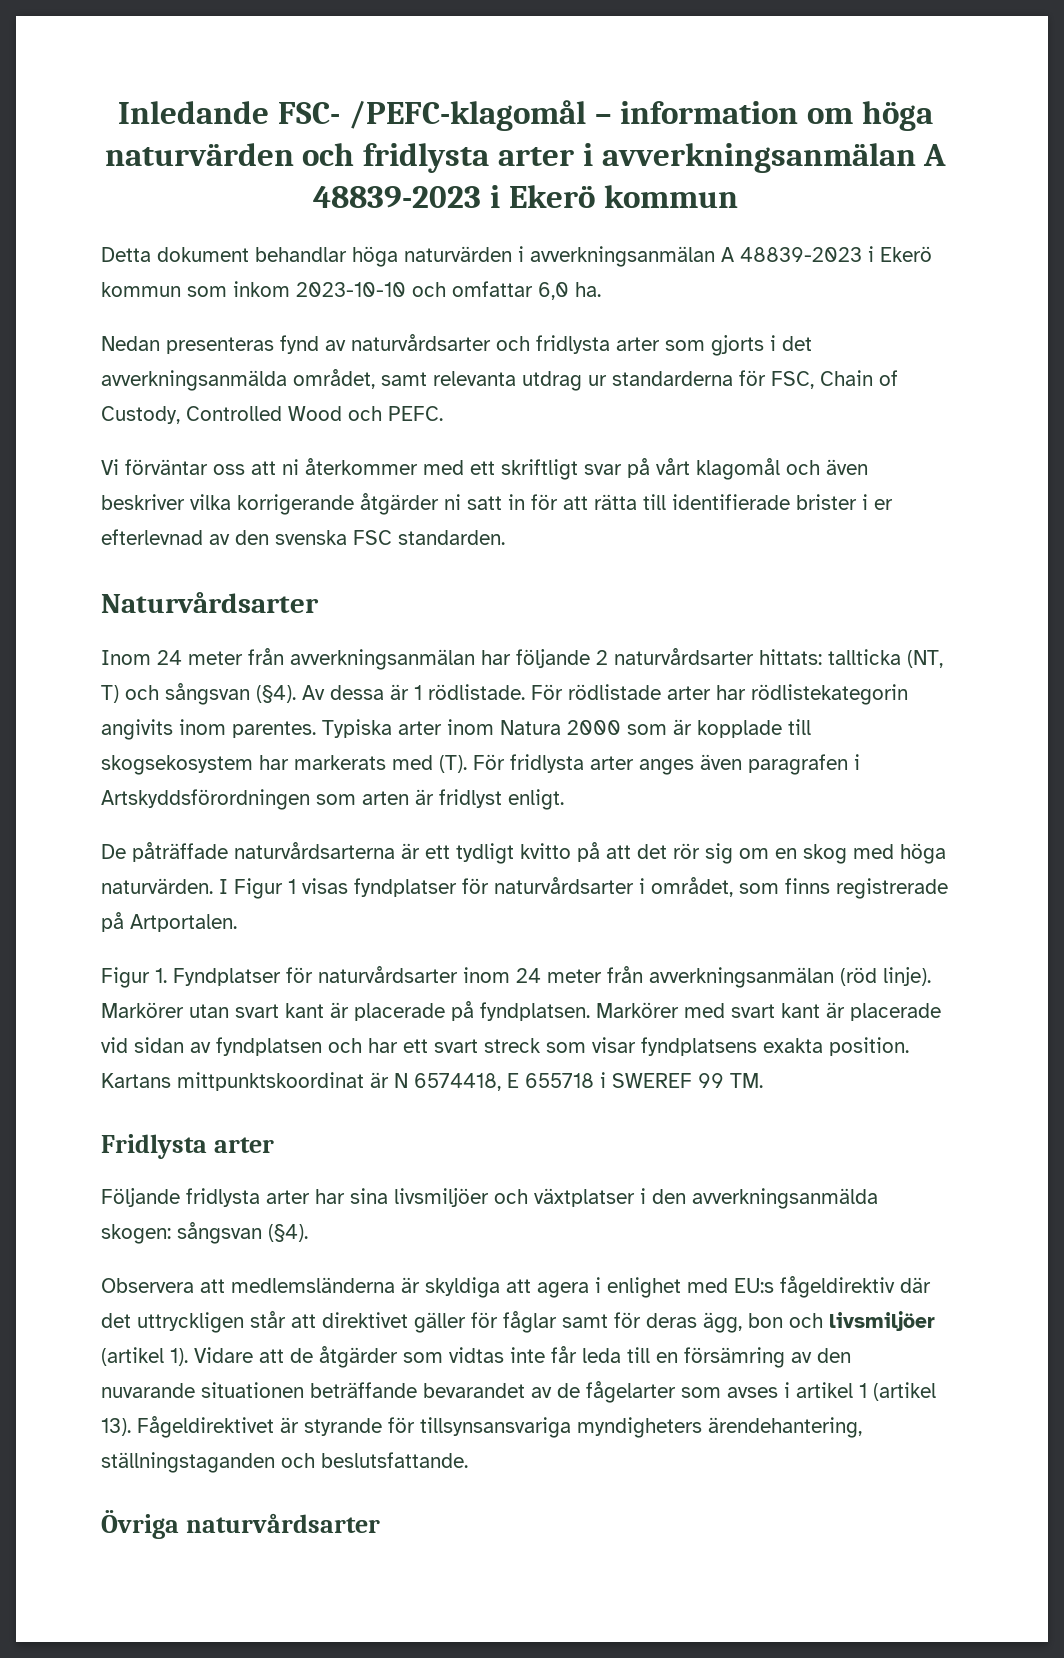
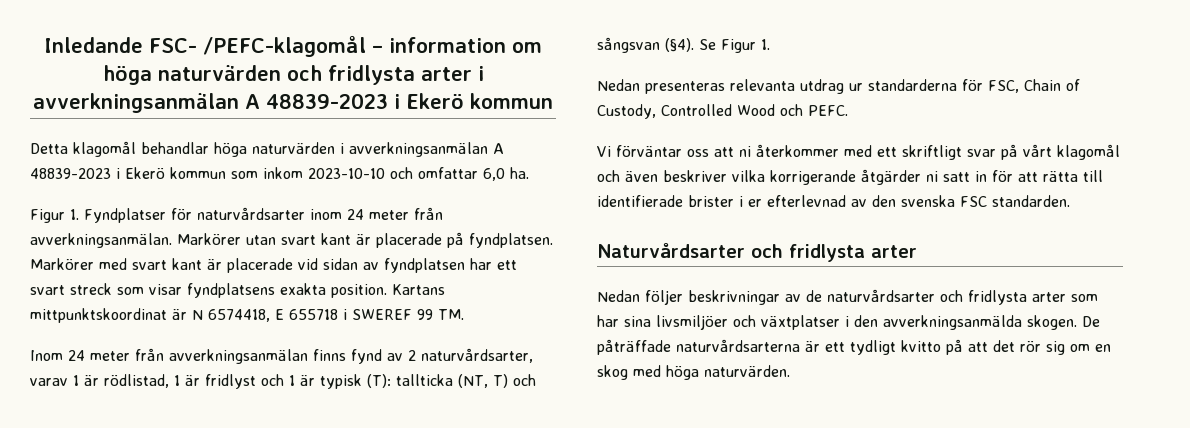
[157,247,249,262] dokument -> [73,141,136,157] klagomål
[101,334,812,356] [101,369,427,391] Nedan presenteras fynd av naturvårdsarter och fridlysta arter som gjorts i det avverkningsanmälda området, samt -> [30,207,443,223] [30,232,553,248] [30,258,517,273] [30,283,445,298] [30,308,464,323] [30,348,533,364] [30,374,536,389] [597,37,770,53] [597,79,725,94] Figur 1. Fyndplatser för naturvårdsarter inom 24 meter från avverkningsanmälan. Markörer utan svart kant är placerade på fyndplatsen. Markörer med svart kant är placerade vid sidan av fyndplatsen har ett svart streck som visar fyndplatsens exakta position. Kartans mittpunktskoordinat är N 6574418, E 655718 i SWEREF 99 TM. // Inom 24 meter från avverkningsanmälan finns fynd av 2 naturvårdsarter, varav 1 är rödlistad, 1 är fridlyst och 1 är typisk (T): tallticka (NT, T) och sångsvan (§4). Se Figur 1. // Nedan presenteras
[101,648,943,670] [101,683,908,705] [101,719,811,740] [101,754,860,775] [101,789,564,810] // Inom 24 meter från avverkningsanmälan har följande 2 naturvårdsarter hittats: tallticka (NT, T) och sångsvan (§4). Av dessa är 1 rödlistade. För rödlistade arter har rödlistekategorin angivits inom parentes. Typiska arter inom Natura 2000 som är kopplade till skogsekosystem har markerats med (T). För fridlysta arter anges även paragrafen i Artskyddsförordningen som arten är fridlyst enligt. // -> [751,244,917,262] [597,289,1098,305] [597,315,1077,330] och fridlysta arter // Nedan följer beskrivningar av de naturvårdsarter och fridlysta arter som har sina livsmiljöer och växtplatser i den avverkningsanmälda skogen.
[219,877,948,899] [101,912,237,932] [101,966,931,988] [101,1001,941,1021] [101,1037,909,1056] [101,1072,763,1091] [101,1134,274,1159] [101,1188,878,1209] [101,1222,308,1244] [101,1276,931,1298] [101,1311,935,1333] [101,1346,851,1368] [101,1381,936,1403] [101,1416,862,1438] [101,1452,468,1473] [101,1510,380,1539] I Figur 1 visas fyndplatser för naturvårdsarter i området, som finns registrerade på Artportalen. // Figur 1. Fyndplatser för naturvårdsarter inom 24 meter från avverkningsanmälan (röd linje). Markörer utan svart kant är placerade på fyndplatsen. Markörer med svart kant är placerade vid sidan av fyndplatsen och har ett svart streck som visar fyndplatsens exakta position. Kartans mittpunktskoordinat är N 6574418, E 655718 i SWEREF 99 TM. // Fridlysta arter // Följande fridlysta arter har sina livsmiljöer och växtplatser i den avverkningsanmälda skogen: sångsvan (§4). // Observera att medlemsländerna är skyldiga att agera i enlighet med EU:s fågeldirektiv där det uttryckligen står att direktivet gäller för fåglar samt för deras ägg, bon och livsmiljöer (artikel 1). Vidare att de åtgärder som vidtas inte får leda till en försämring av den nuvarande situationen beträffande bevarandet av de fågelarter som avses i artikel 1 (artikel 13). Fågeldirektivet är styrande för tillsynsansvariga myndigheters ärendehantering, ställningstaganden och beslutsfattande. // Övriga naturvårdsarter -> (790, 371) none

